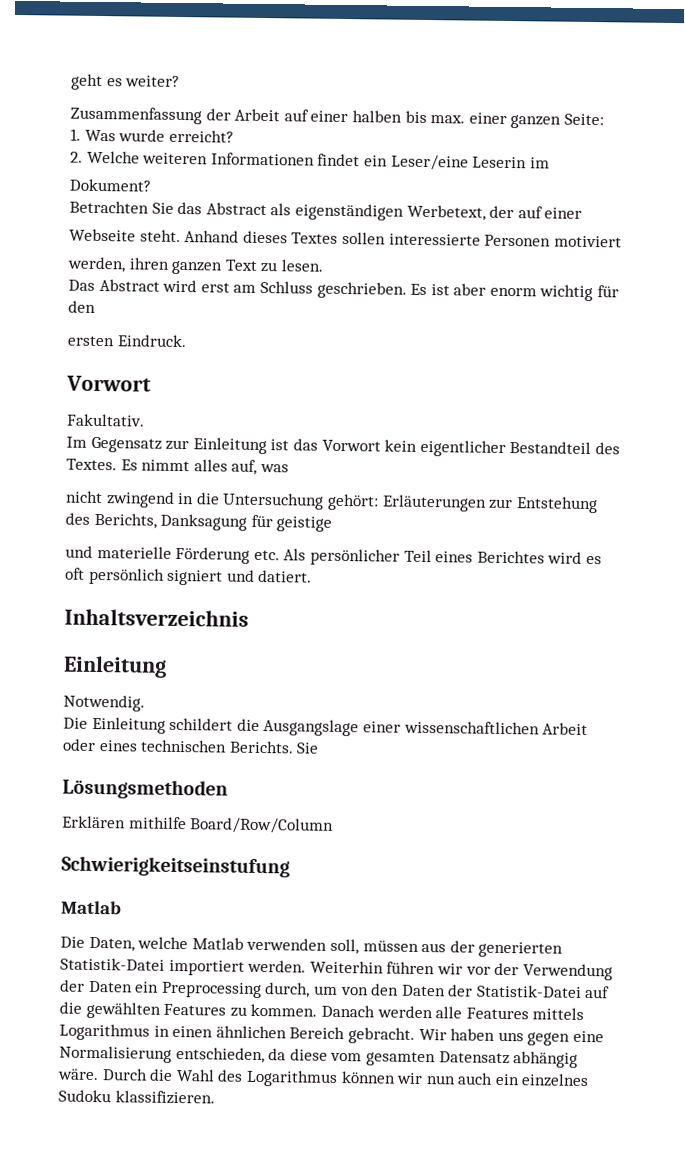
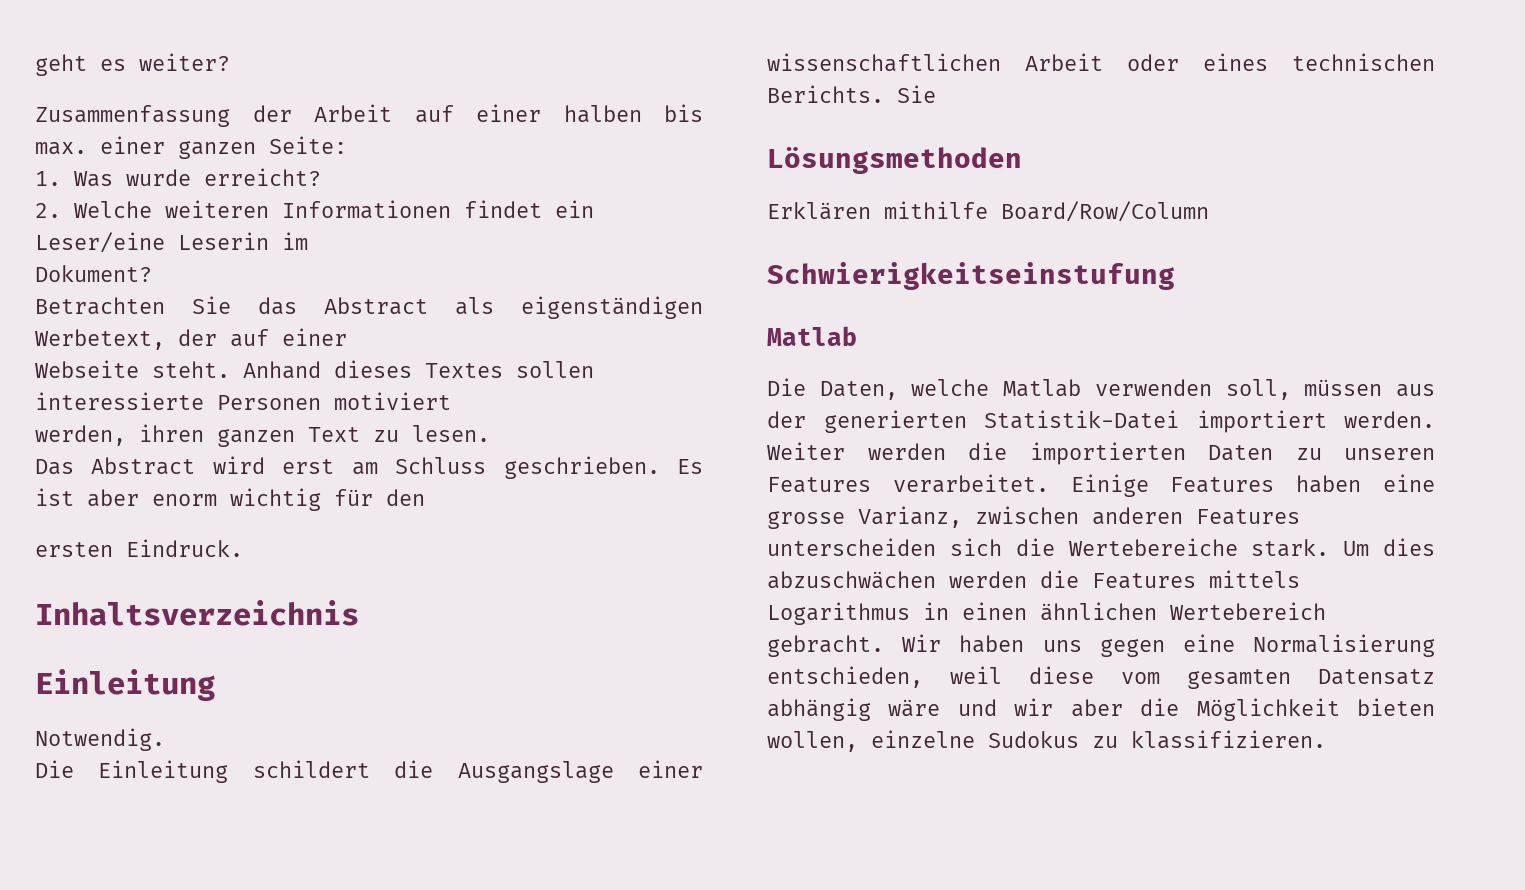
[66,375,151,392] [66,413,145,427] [66,436,620,457] [66,458,289,475] [66,490,598,514] [65,512,333,532] [65,545,602,566] [65,567,313,586] // Vorwort // Fakultativ. // Im Gegensatz zur Einleitung ist das Vorwort kein eigentlicher Bestandteil des Textes. Es nimmt alles auf, was // nicht zwingend in die Untersuchung gehört: Erläuterungen zur Entstehung des Berichts, Danksagung für geistige // und materielle Förderung etc. Als persönlicher Teil eines Berichtes wird es oft persönlich signiert und datiert. -> (243, 548) none
[309,960,613,981] [60,979,611,999] [59,1001,463,1019] Weiterhin führen wir vor der Verwendung der Daten ein Preprocessing durch, um von den Daten der Statistik-Datei auf die gewählten Features zu kommen. Danach werden alle -> [767,442,1435,465] [767,474,1435,497] [767,506,1300,529] [767,538,1435,557] [767,570,1079,589] Weiter werden die importierten Daten zu unseren Features verarbeitet. Einige Features haben eine grosse Varianz, zwischen anderen Features unterscheiden sich die Wertebereiche stark. Um dies abzuschwächen werden die
[289,1026,346,1040] Bereich -> [1170,602,1326,620] Wertebereich
[268,1048,287,1061] da -> [950,666,1002,684] weil
[57,1068,590,1088] [58,1089,111,1103] wäre. Durch die Wahl des Logarithmus können wir nun auch ein einzelnes Sudoku -> [888,698,1435,721] [767,730,1118,752] wäre und wir aber die Möglichkeit bieten wollen, einzelne Sudokus zu

